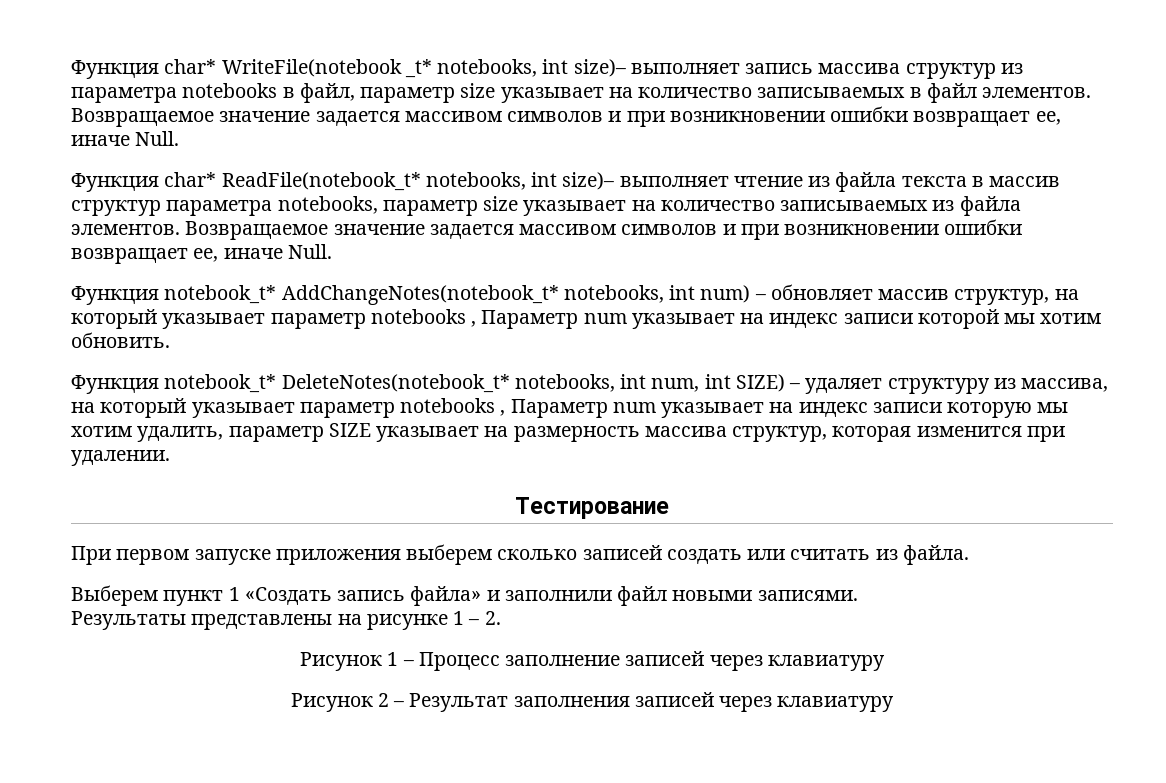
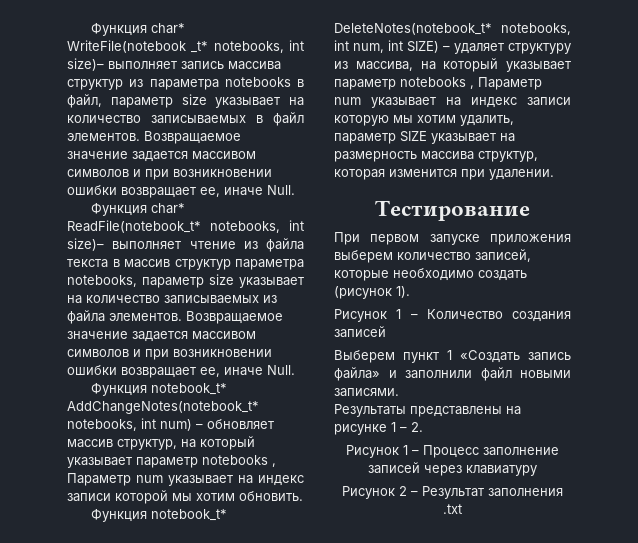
[497,545,969,565] сколько записей создать или считать из файла. -> [397,249,531,262] [334,268,527,281] [334,286,410,299] [334,309,571,322] [334,326,386,338] количество записей, которые необходимо создать (рисунок 1). // Рисунок 1 – Количество создания записей
[634,692,895,712] записей через клавиатуру -> [443,504,462,514] .txt

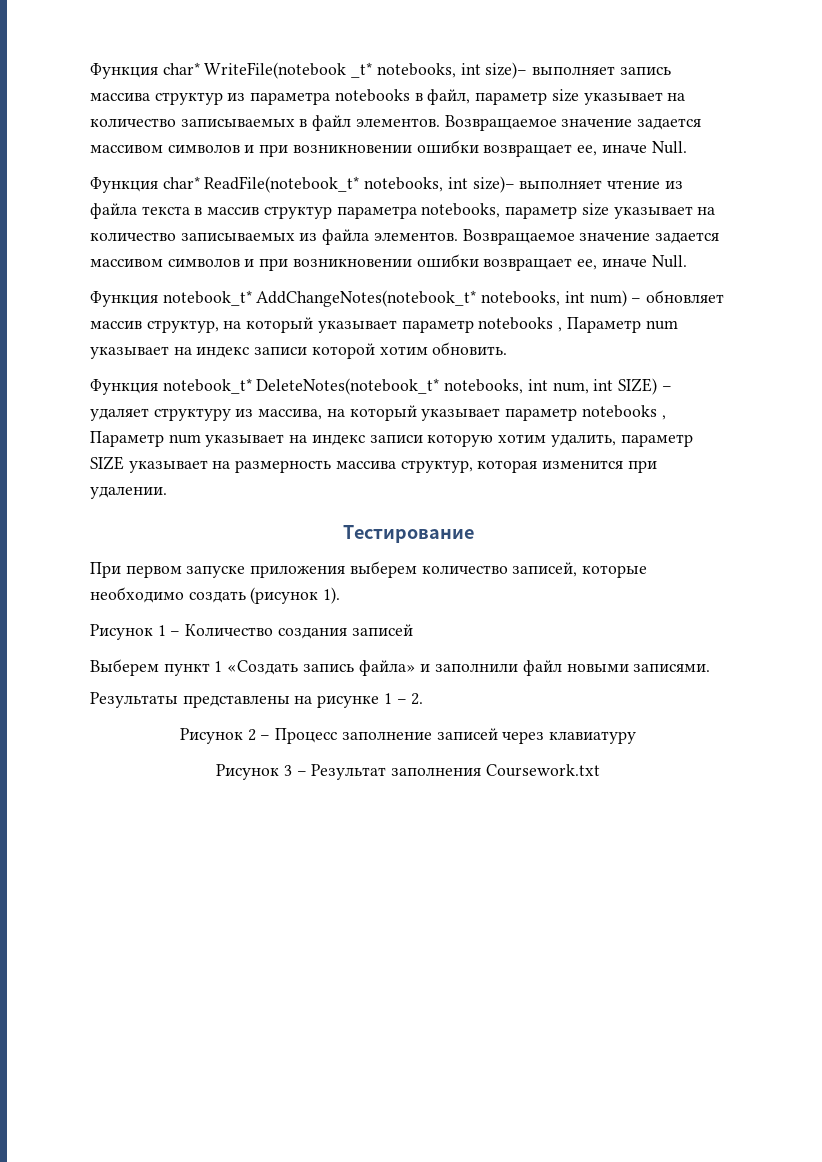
[172,493,192,501] мы -> (375, 351) none
[393,115,413,123] мы -> (494, 440) none
[403,445,408,455] 1 -> [247,729,256,741] 2
[399,486,407,496] 2 -> [283,765,292,776] 3
[443,504,462,514] .txt -> [485,764,600,777] Coursework.txt

